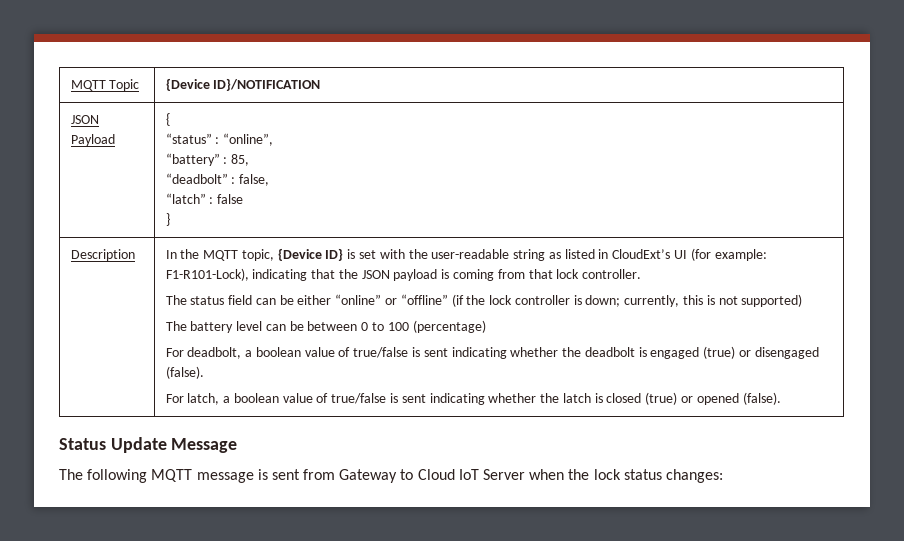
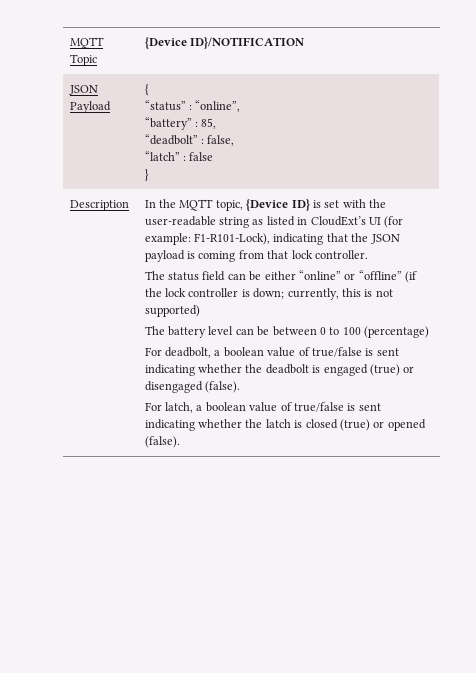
[59,437,238,453] [59,469,723,483] // Status Update Message // The following MQTT message is sent from Gateway to Cloud IoT Server when the lock status changes: -> (180, 442) none

